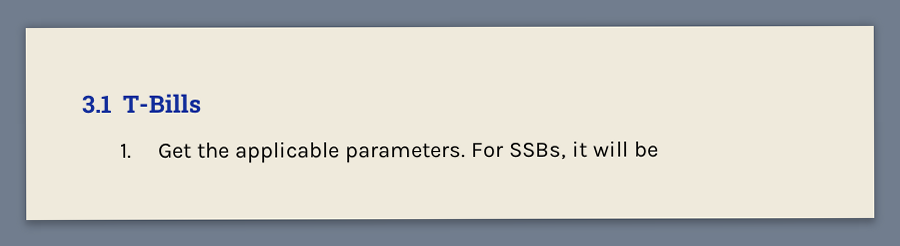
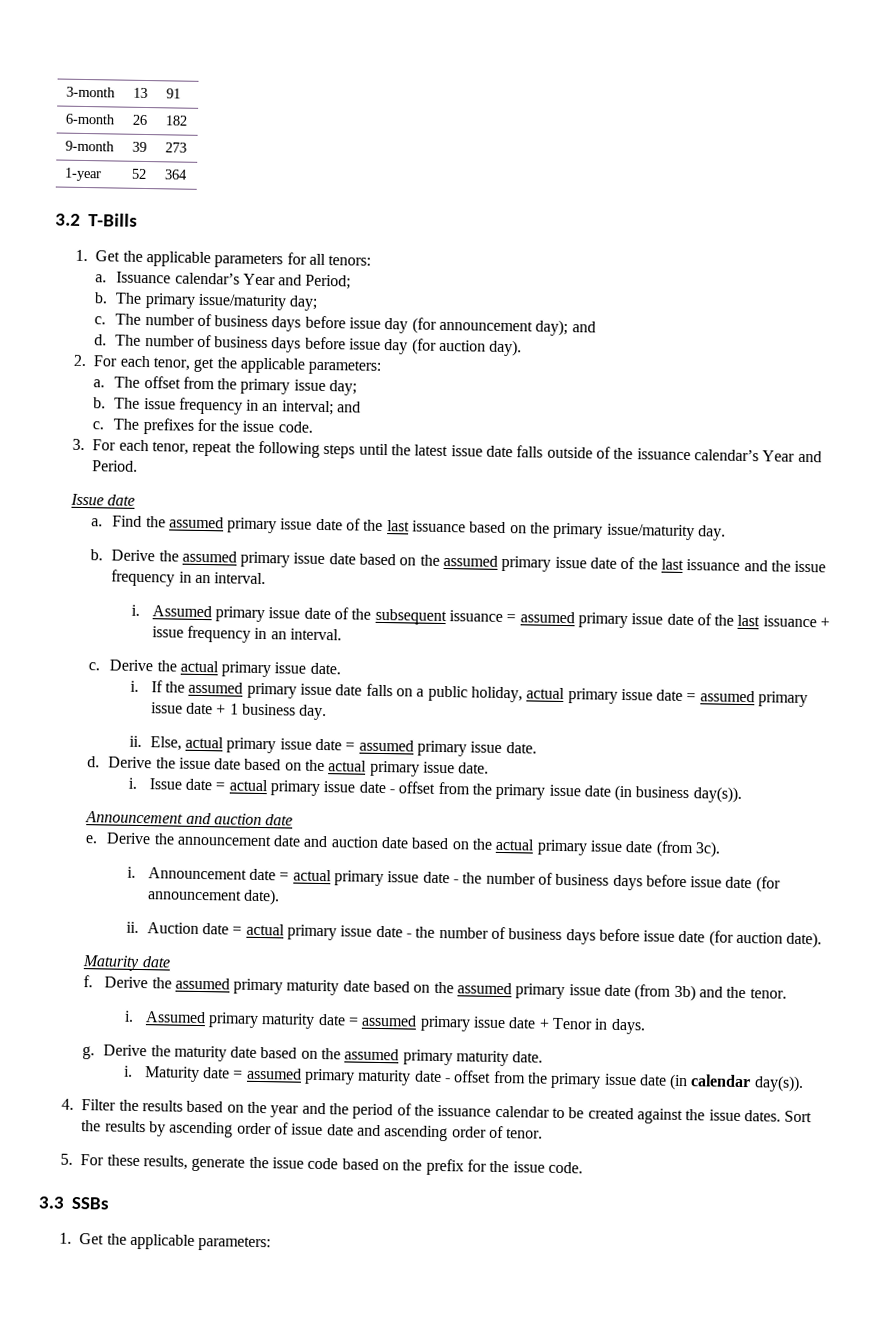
[81,94,112,114] 3.1 -> [66,86,117,98] [133,87,149,99] [166,88,182,99] [65,113,116,125] [132,114,148,126] [165,115,188,126] [65,140,116,152] [132,141,148,153] [165,142,188,153] [64,167,103,182] [131,168,148,180] [164,169,189,180] [55,213,81,226] 3-month | 13 | 91 // 6-month | 26 | 182 // 9-month | 39 | 273 // 1-year | 52 | 364 // 3.2
[344,140,659,164] parameters. For SSBs, it will be -> [214,252,372,269] [95,271,352,290] [94,292,319,311] [94,313,596,337] [94,334,523,357] [72,354,382,375] [93,375,358,396] [93,397,362,416] [92,417,313,435] [71,438,822,463] [92,460,139,472] [69,493,136,506] [91,515,727,541] [90,549,827,573] [111,569,267,587] [130,604,831,629] [151,625,342,643] [88,659,341,678] [129,680,809,708] [150,702,328,721] [128,735,537,757] [87,756,490,777] [127,777,742,803] [85,811,294,826] [85,832,722,858] [126,866,781,893] [146,888,281,906] [125,921,823,949] [82,955,171,972] [83,975,787,1002] [123,1010,646,1035] [82,1044,544,1067] [123,1065,804,1093] [60,1098,813,1125] [81,1120,544,1142] [59,1153,583,1176] [38,1196,110,1210] [58,1232,272,1252] parameters for all tenors: // a. Issuance calendar’s Year and Period; // b. The primary issue/maturity day; // c. The number of business days before issue day (for announcement day); and // d. The number of business days before issue day (for auction day). // 2. For each tenor, get the applicable parameters: // a. The offset from the primary issue day; // b. The issue frequency in an interval; and // c. The prefixes for the issue code. // 3. For each tenor, repeat the following steps until the latest issue date falls outside of the issuance calendar’s Year and Period. // Issue date // a. Find the assumed primary issue date of the last issuance based on the primary issue/maturity day. // b. Derive the assumed primary issue date based on the assumed primary issue date of the last issuance and the issue frequency in an interval. // i. Assumed primary issue date of the subsequent issuance = assumed primary issue date of the last issuance + issue frequency in an interval. // c. Derive the actual primary issue date. // i. If the assumed primary issue date falls on a public holiday, actual primary issue date = assumed primary issue date + 1 business day. // ii. Else, actual primary issue date = assumed primary issue date. // d. Derive the issue date based on the actual primary issue date. // i. Issue date = actual primary issue date - offset from the primary issue date (in business day(s)). // Announcement and auction date // e. Derive the announcement date and auction date based on the actual primary issue date (from 3c). // i. Announcement date = actual primary issue date - the number of business days before issue date (for announcement date). // ii. Auction date = actual primary issue date - the number of business days before issue date (for auction date). // Maturity date // f. Derive the assumed primary maturity date based on the assumed primary issue date (from 3b) and the tenor. // i. Assumed primary maturity date = assumed primary issue date + Tenor in days. // g. Derive the maturity date based on the assumed primary maturity date. // i. Maturity date = assumed primary maturity date - offset from the primary issue date (in calendar day(s)). // 4. Filter the results based on the year and the period of the issuance calendar to be created against the issue dates. Sort the results by ascending order of issue date and ascending order of tenor. // 5. For these results, generate the issue code based on the prefix for the issue code. // 3.3 SSBs // 1. Get the applicable parameters:

